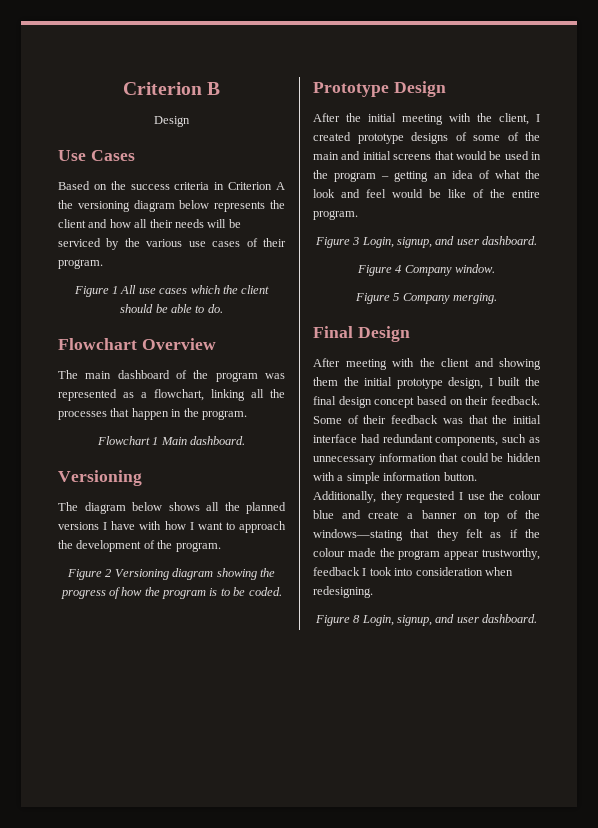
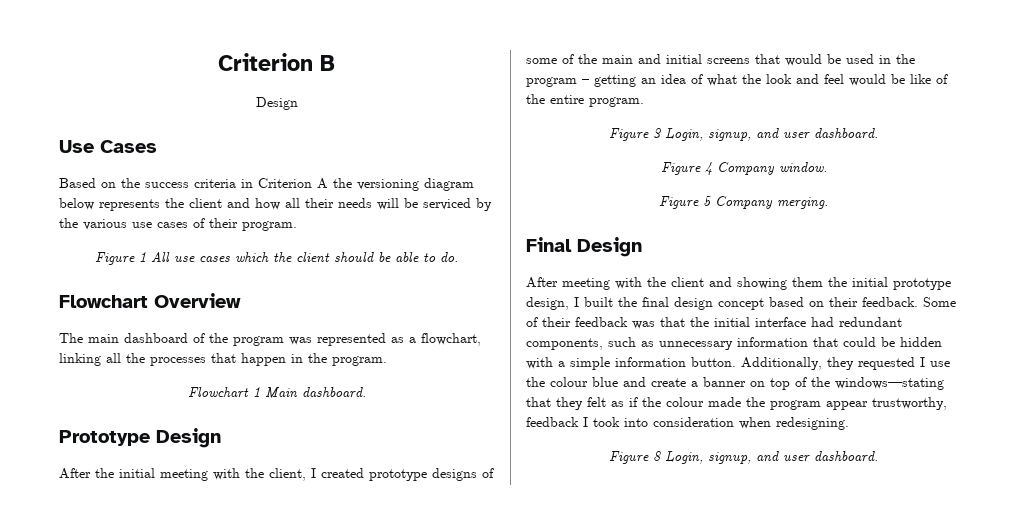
[58,470,142,486] [58,502,286,514] [58,521,286,533] [58,540,221,552] [67,568,275,580] [60,587,282,599] // Versioning // The diagram below shows all the planned versions I have with how I want to approach the development of the program. // Figure 2 Versioning diagram showing the progress of how the program is to be coded. -> (366, 392) none

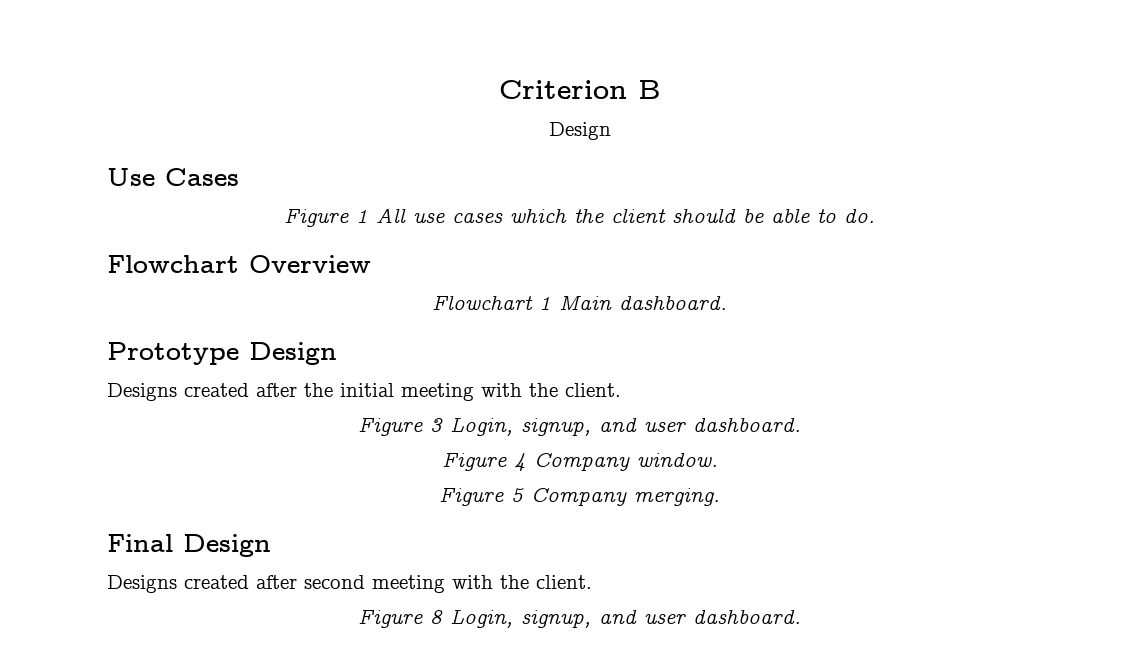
[59,178,474,191] [59,198,492,211] [59,218,297,231] // Based on the success criteria in Criterion A the versioning diagram below represents the client and how all their needs will be serviced by the various use cases of their program. -> (239, 177) none
[59,333,481,346] [59,353,387,366] // The main dashboard of the program was represented as a flowchart, linking all the processes that happen in the program. -> (371, 264) none
[59,468,91,479] After -> [107,383,297,401] Designs created after
[269,468,494,481] [526,54,915,66] [526,74,948,87] [526,94,644,107] client, I created prototype designs of some of the main and initial screens that would be used in the program – getting an idea of what the look and feel would be like of the entire program. -> [565,383,621,397] client.
[526,277,951,290] [526,297,956,310] [526,317,902,329] [526,337,942,350] [526,357,950,370] [526,377,944,390] [526,397,947,410] [526,417,849,430] After meeting with the client and showing them the initial prototype design, I built the final design concept based on their feedback. Some of their feedback was that the initial interface had redundant components, such as unnecessary information that could be hidden with a simple information button. Additionally, they requested I use the colour blue and create a banner on top of the windows—stating that they felt as if the colour made the program appear trustworthy, feedback I took into consideration when redesigning. -> [107,575,592,593] Designs created after second meeting with the client.

